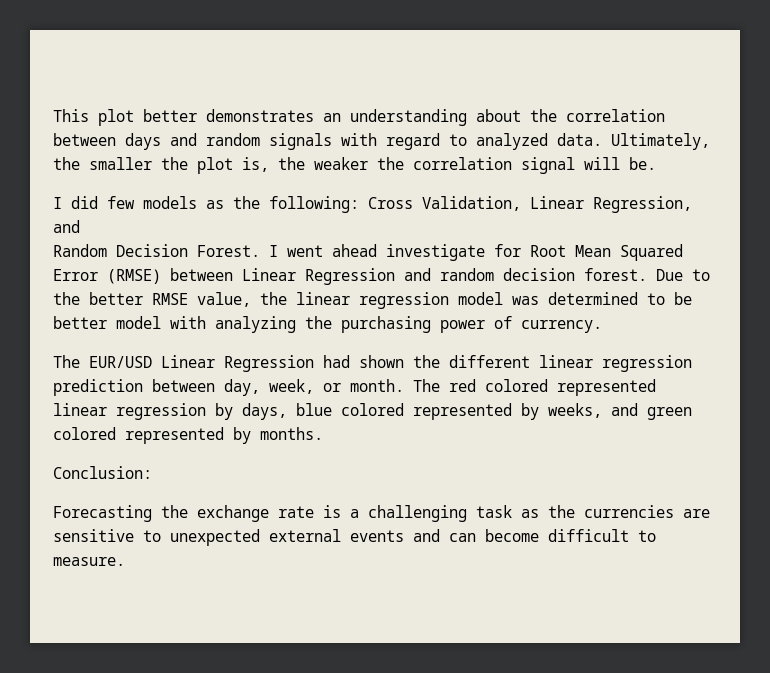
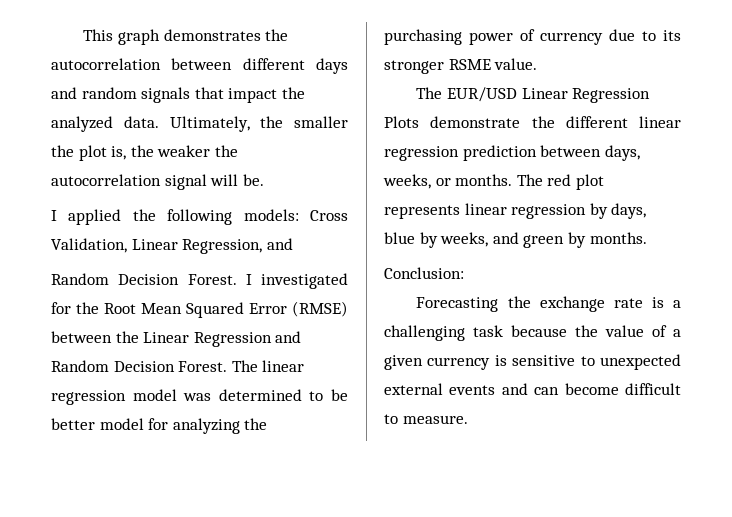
[98,109,665,126] [53,133,116,146] plot better demonstrates an understanding about the correlation between -> [118,29,289,45] [51,58,305,70] graph demonstrates the autocorrelation between different
[341,133,467,150] with regard to -> [194,87,305,103] that impact the
[413,157,512,170] correlation -> [51,174,161,186] autocorrelation
[71,196,359,213] did few models as the following: -> [68,209,299,225] applied the following models:
[287,244,521,261] went ahead investigate for -> [261,273,348,289] [51,302,99,314] investigated for the
(233, 274) none -> [115,331,139,343] the
[440,268,710,281] [53,292,287,307] random decision forest. Due to the better RMSE value, the -> [51,360,258,372] Random Decision Forest. The
[170,316,206,329] with -> [148,418,169,430] for
[521,320,602,333] currency. -> [540,29,681,45] [384,58,538,74] currency due to its stronger RSME value.
[323,355,404,368] had shown -> [384,116,521,128] Plots demonstrate
[224,379,656,396] day, week, or month. The red colored represented -> [604,145,640,161] [383,174,604,190] [384,205,460,219] days, weeks, or months. The red plot represents
[341,403,512,420] colored represented -> (415, 238) none
[53,427,224,444] colored represented -> (565, 241) none
[521,505,710,518] as the currencies are -> [511,325,681,337] [384,355,507,370] because the value of a given currency is

